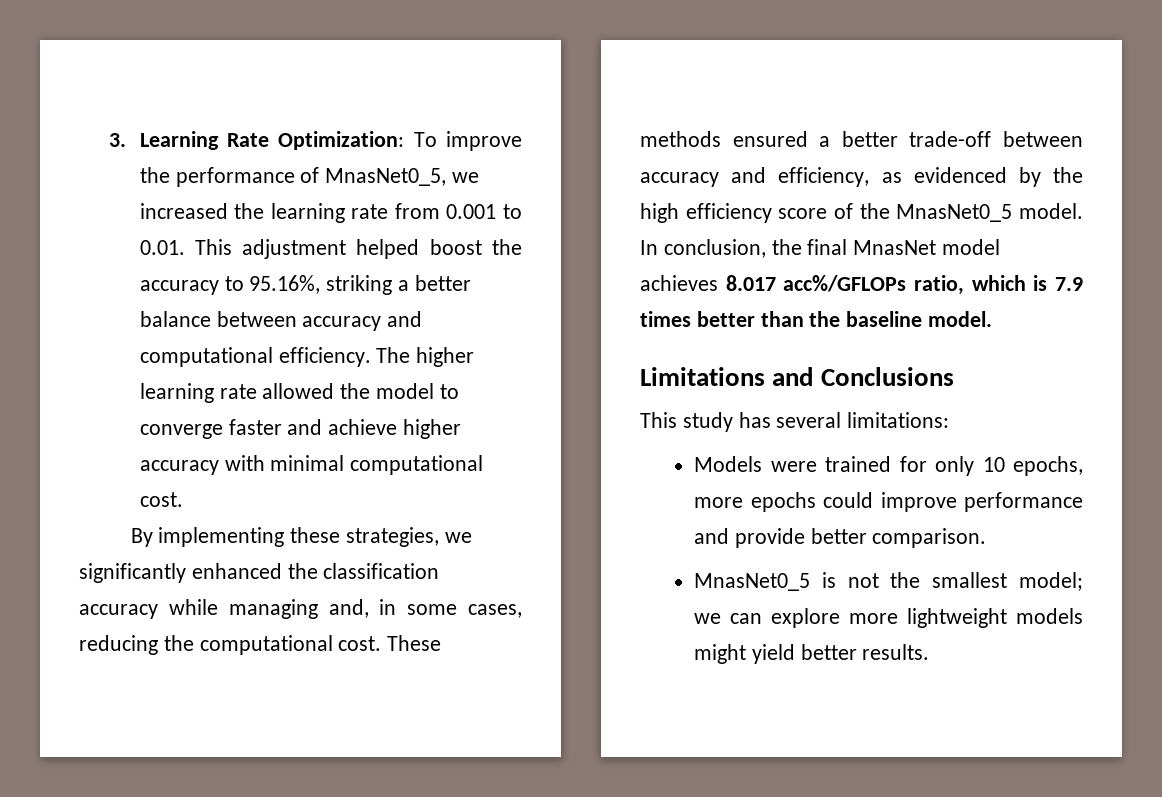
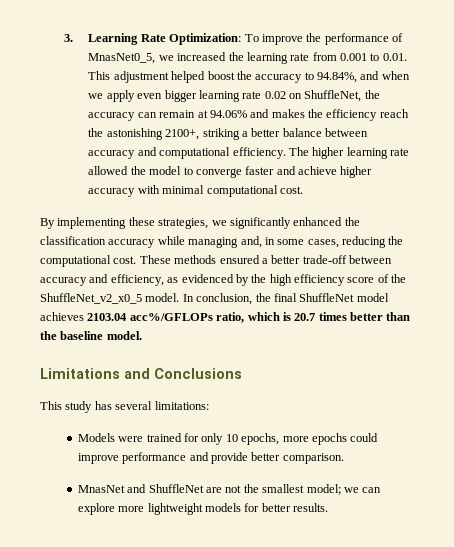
[249,275,321,294] 95.16%, -> [317,71,410,83] [88,90,380,102] [88,109,409,121] [88,128,200,140] 94.84%, and when we apply even bigger learning rate 0.02 on ShuffleNet, the accuracy can remain at 94.06% and makes the efficiency reach the astonishing 2100+,
[896,204,1013,222] MnasNet0_5 -> [40,293,142,304] ShuffleNet_v2_x0_5
[853,240,937,255] MnasNet -> [299,293,355,302] ShuffleNet
[725,275,776,291] 8.017 -> [87,313,128,321] 2103.04
[1055,277,1083,291] 7.9 -> [294,313,316,321] 20.7
[694,572,836,591] MnasNet0_5 is -> [77,484,223,493] MnasNet and ShuffleNet are
[694,644,795,664] might yield -> [244,503,260,512] for

